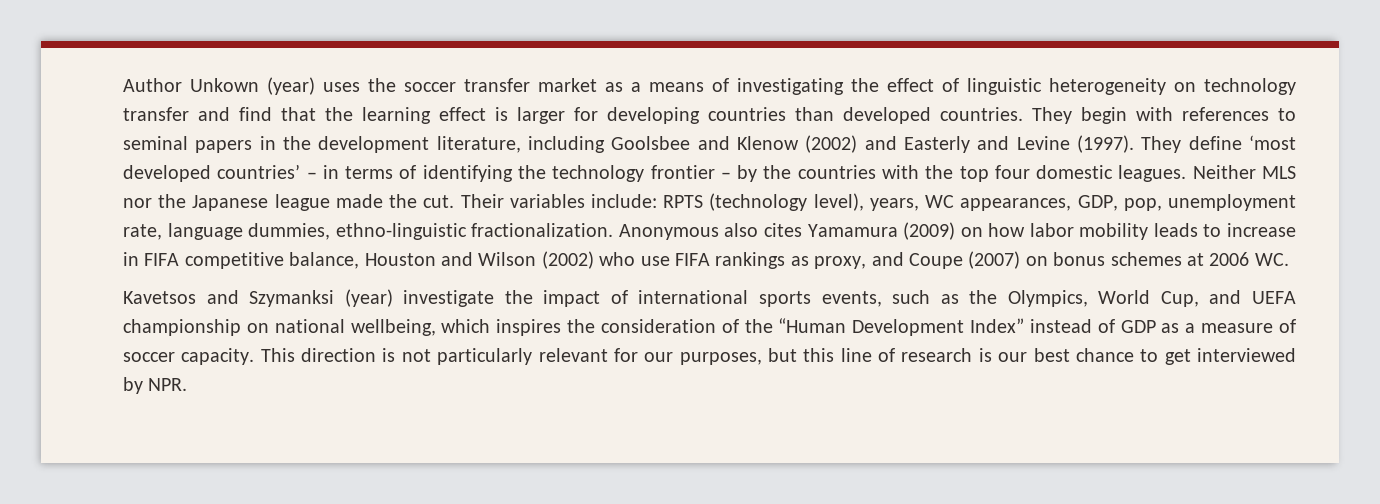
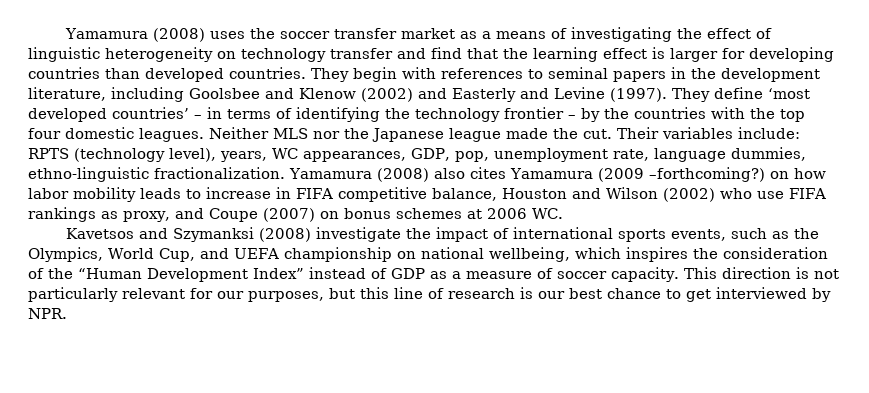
[123,77,315,95] Author Unkown (year) -> [64,28,205,42] Yamamura (2008)
[618,224,719,240] Anonymous -> [289,168,429,182] Yamamura (2008)
[903,222,956,240] (2009) -> [597,167,765,182] (2009 –forthcoming?)
[344,289,393,307] (year) -> [258,228,311,242] (2008)

